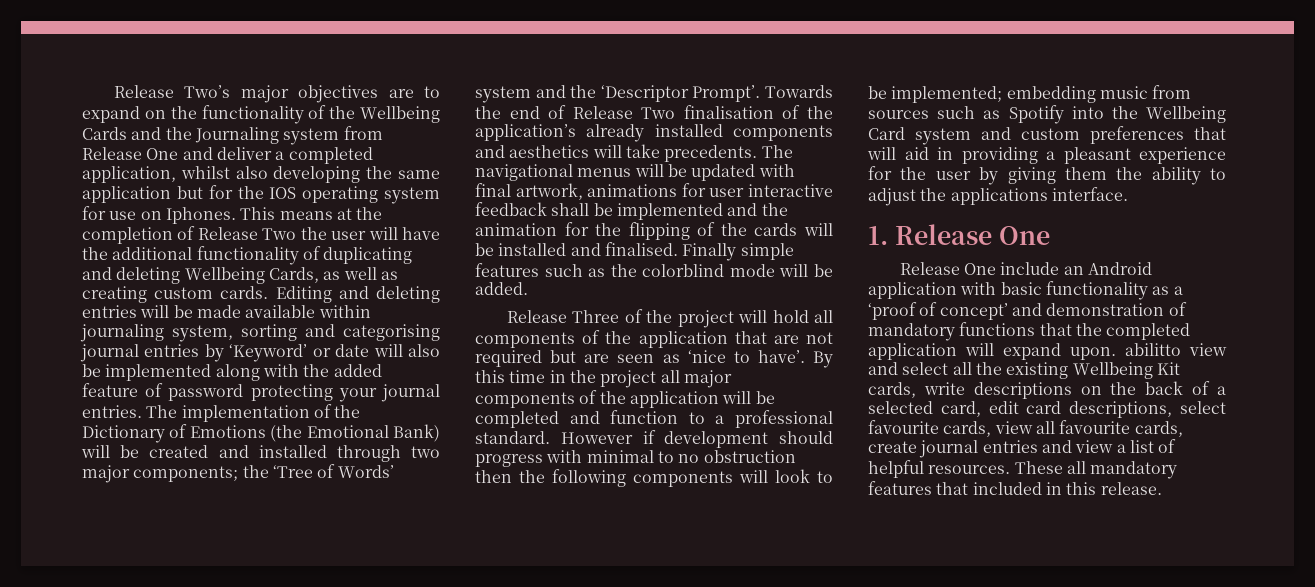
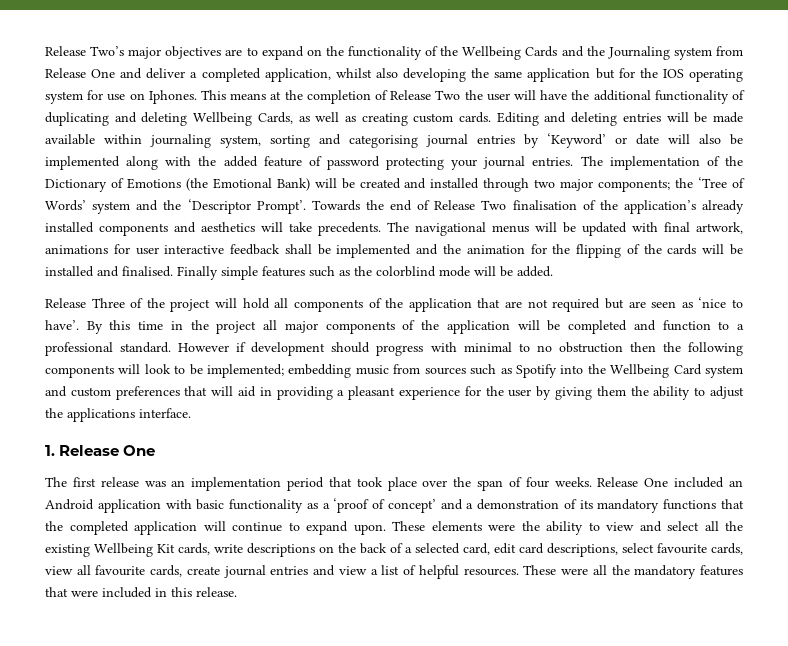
[899,262,1060,275] Release One include -> [45,477,725,491] The first release was an implementation period that took place over the span of four weeks. Release One included
(1042, 309) none -> [466,503,474,509] a
(1187, 309) none -> [579,500,593,509] its
[1003,343,1181,360] expand upon. abilitto -> [232,521,600,535] continue to expand upon. These elements were the ability to
[1066,461,1086,474] all -> [561,565,630,575] were all the
(969, 488) none -> [71,590,98,597] were

